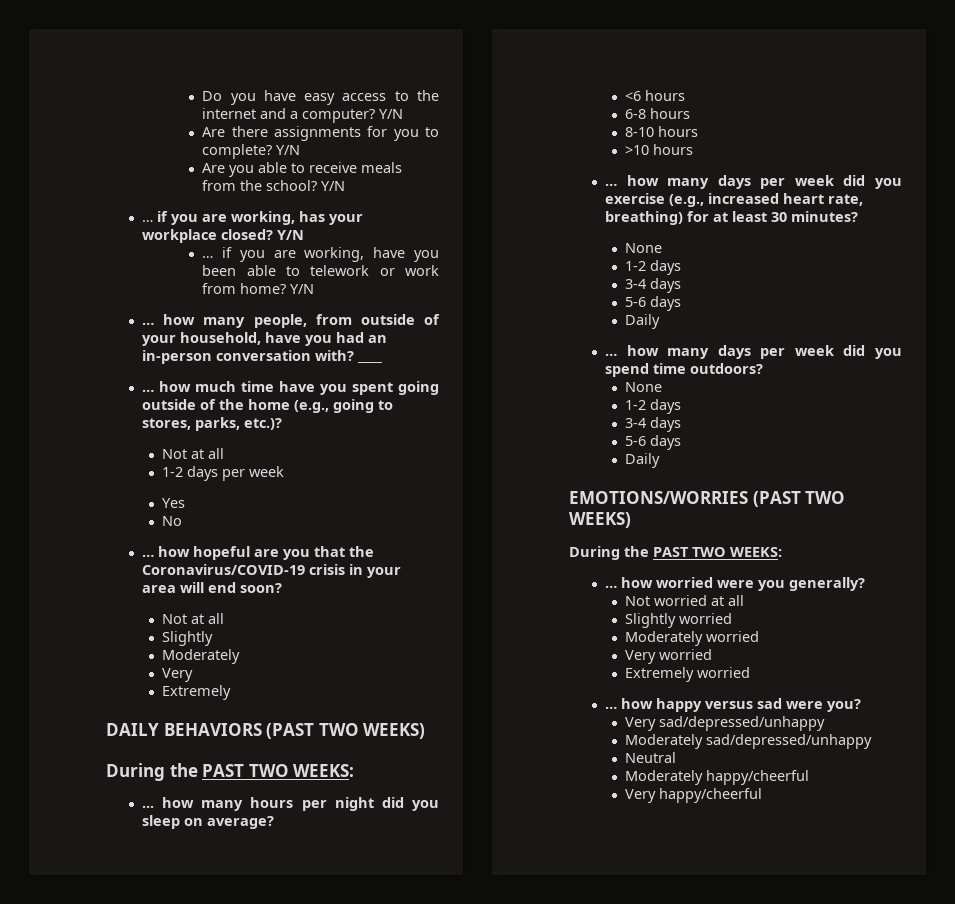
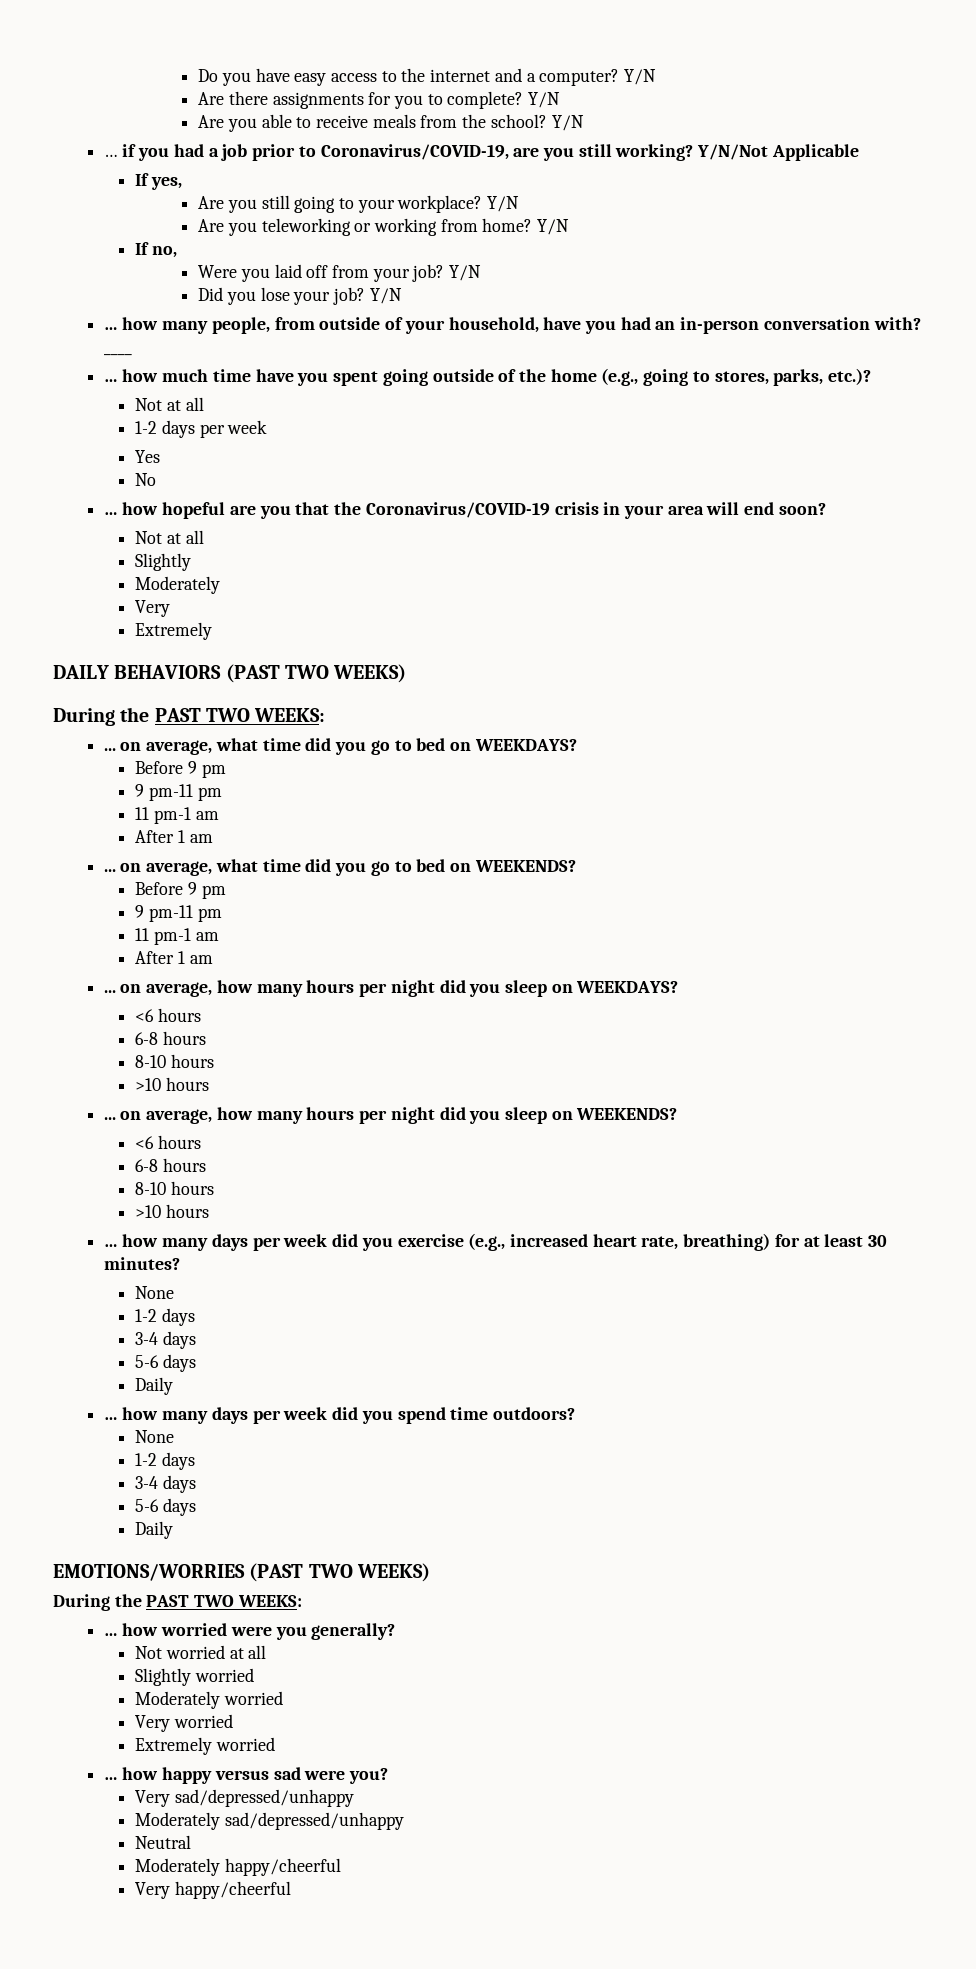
[202,211,364,225] [142,229,305,243] [202,247,440,262] [202,265,439,276] [202,283,287,294] are working, has your workplace closed? Y/N // … if you are working, have you been able to telework or work from home? -> [173,144,859,161] [135,173,182,190] [198,195,520,213] [198,218,570,236] [135,242,177,258] [198,264,482,282] [198,287,366,305] had a job prior to Coronavirus/COVID-19, are you still working? Y/N/Not Applicable // If yes, // Are you still going to your workplace? Y/N // Are you teleworking or working from home? Y/N // If no, // Were you laid off from your job? Y/N // Did you lose your job?
[162,797,439,811] [142,815,275,829] how many hours per night did you sleep on average? -> [120,738,577,755] [135,761,226,778] [135,784,222,801] [135,807,219,824] [135,830,213,843] [103,859,576,876] [135,882,226,899] [135,905,222,922] [135,928,219,945] [135,951,213,964] [103,980,679,997] [135,1008,201,1022] [135,1031,206,1045] [135,1054,214,1068] [135,1077,209,1091] [103,1107,678,1124] on average, what time did you go to bed on WEEKDAYS? // Before 9 pm // 9 pm-11 pm // 11 pm-1 am // After 1 am // ... on average, what time did you go to bed on WEEKENDS? // Before 9 pm // 9 pm-11 pm // 11 pm-1 am // After 1 am // ... on average, how many hours per night did you sleep on WEEKDAYS? // <6 hours // 6-8 hours // 8-10 hours // >10 hours // ... on average, how many hours per night did you sleep on WEEKENDS?

